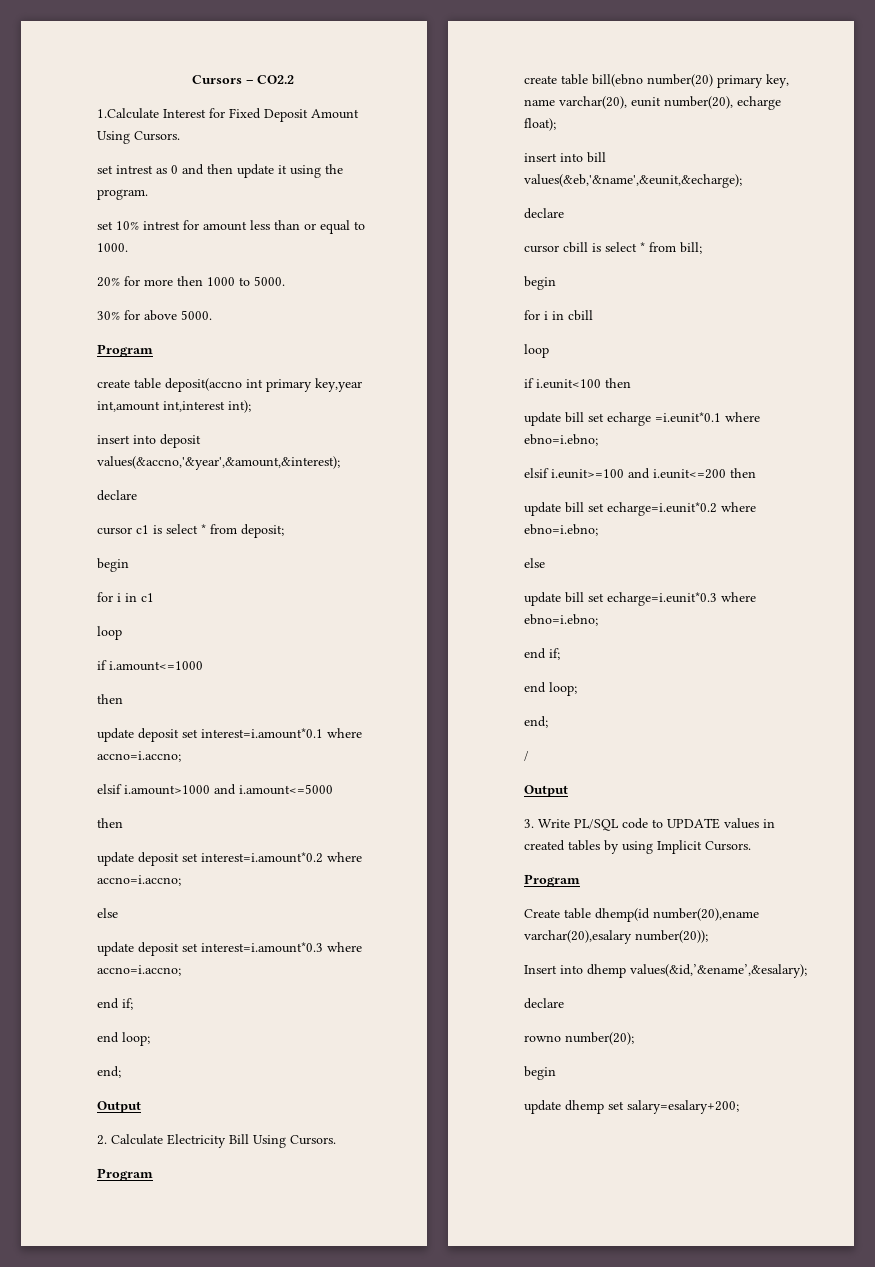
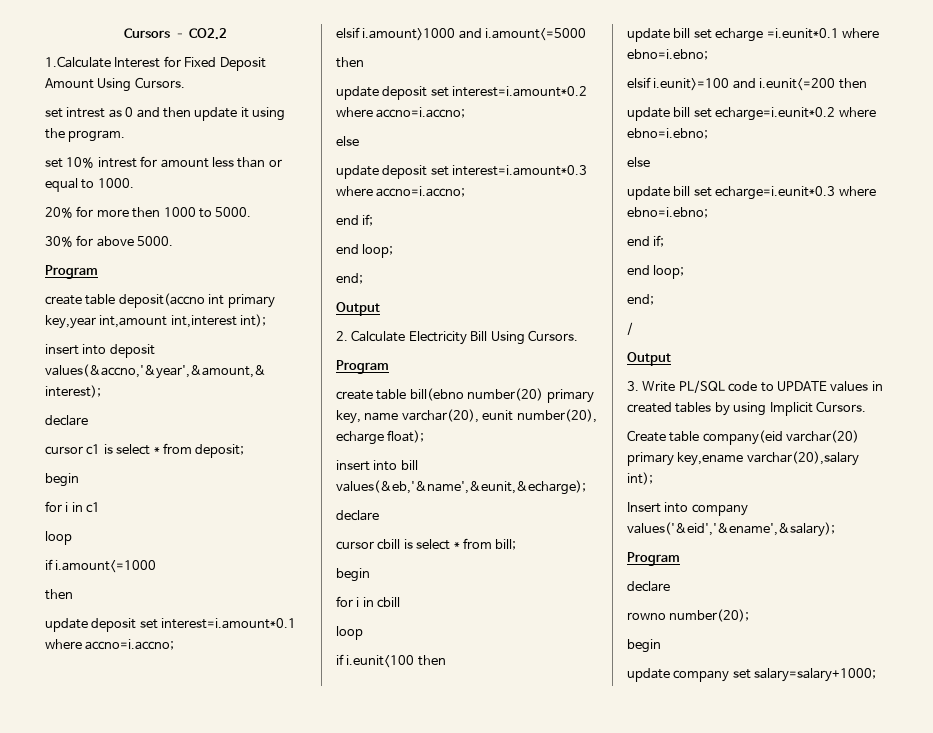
[524,874,580,887] // Program -> (866, 406) none
[595,908,759,922] [524,930,708,944] dhemp(id number(20),ename varchar(20),esalary number(20)); -> [702,430,860,445] [627,451,859,466] [627,472,653,485] company(eid varchar(20) primary key,ename varchar(20),salary int);
[587,964,807,978] dhemp values(&id,’&ename’,&esalary); -> [691,504,748,516] [627,522,835,537] [627,552,680,566] company values('&eid','&ename',&salary); // Program
[565,1100,739,1114] dhemp set salary=esalary+200; -> [673,668,877,682] company set salary=salary+1000;

